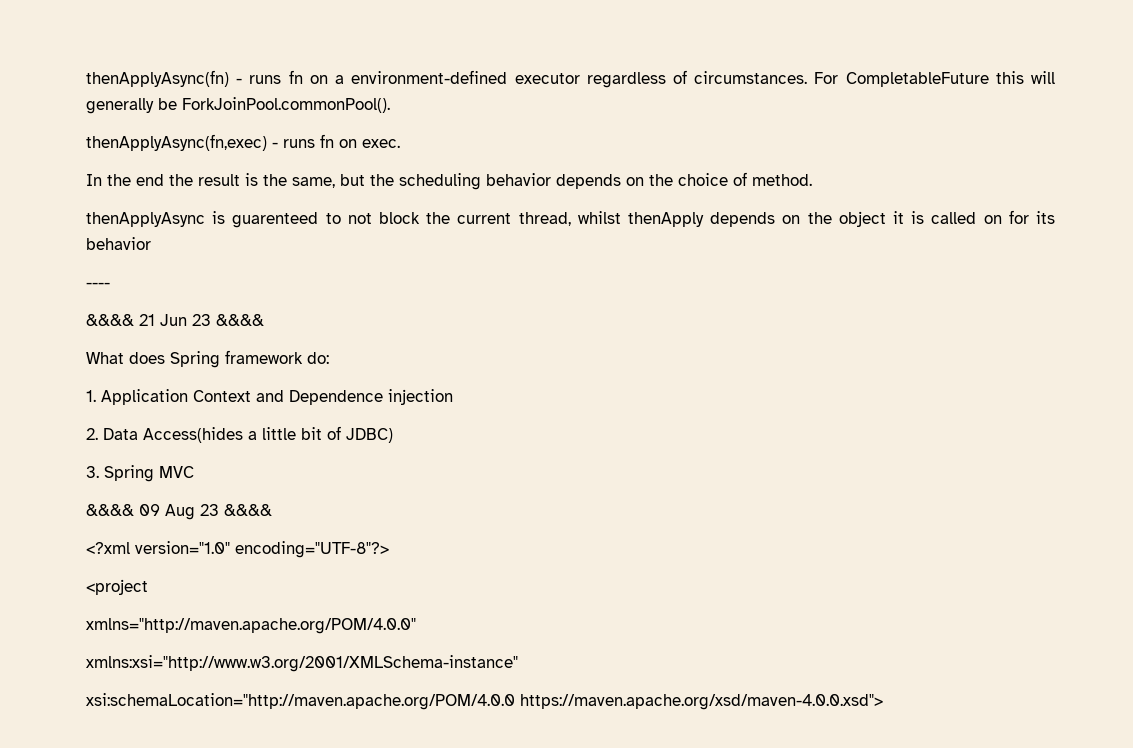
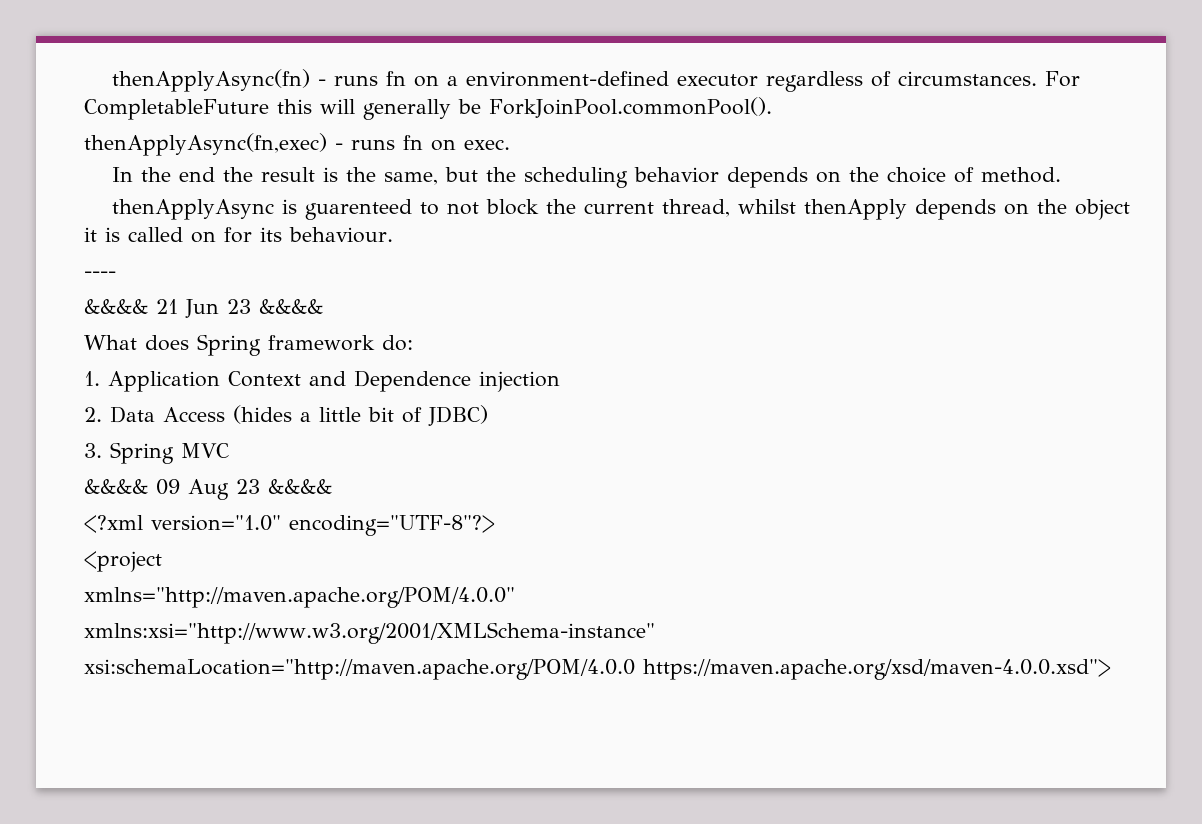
[86,237,151,250] behavior -> [289,227,393,243] behaviour.
[143,427,243,443] Access(hides -> [163,405,292,424] Access (hides

